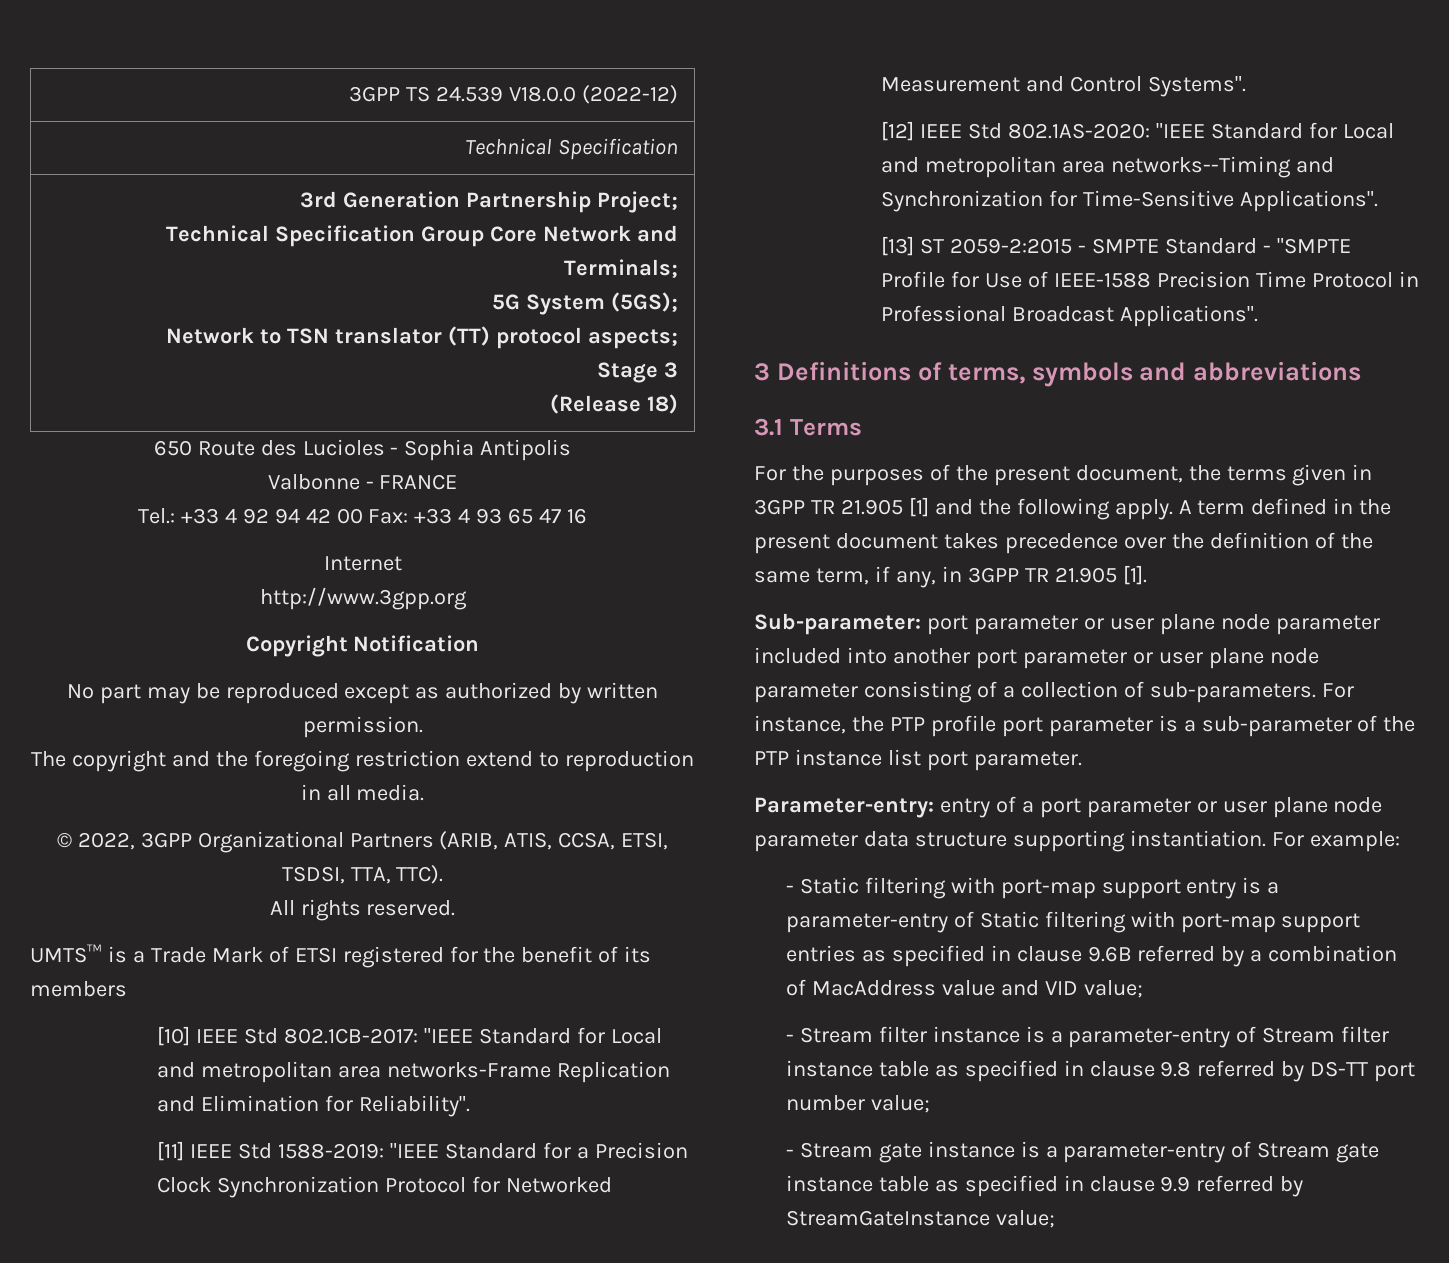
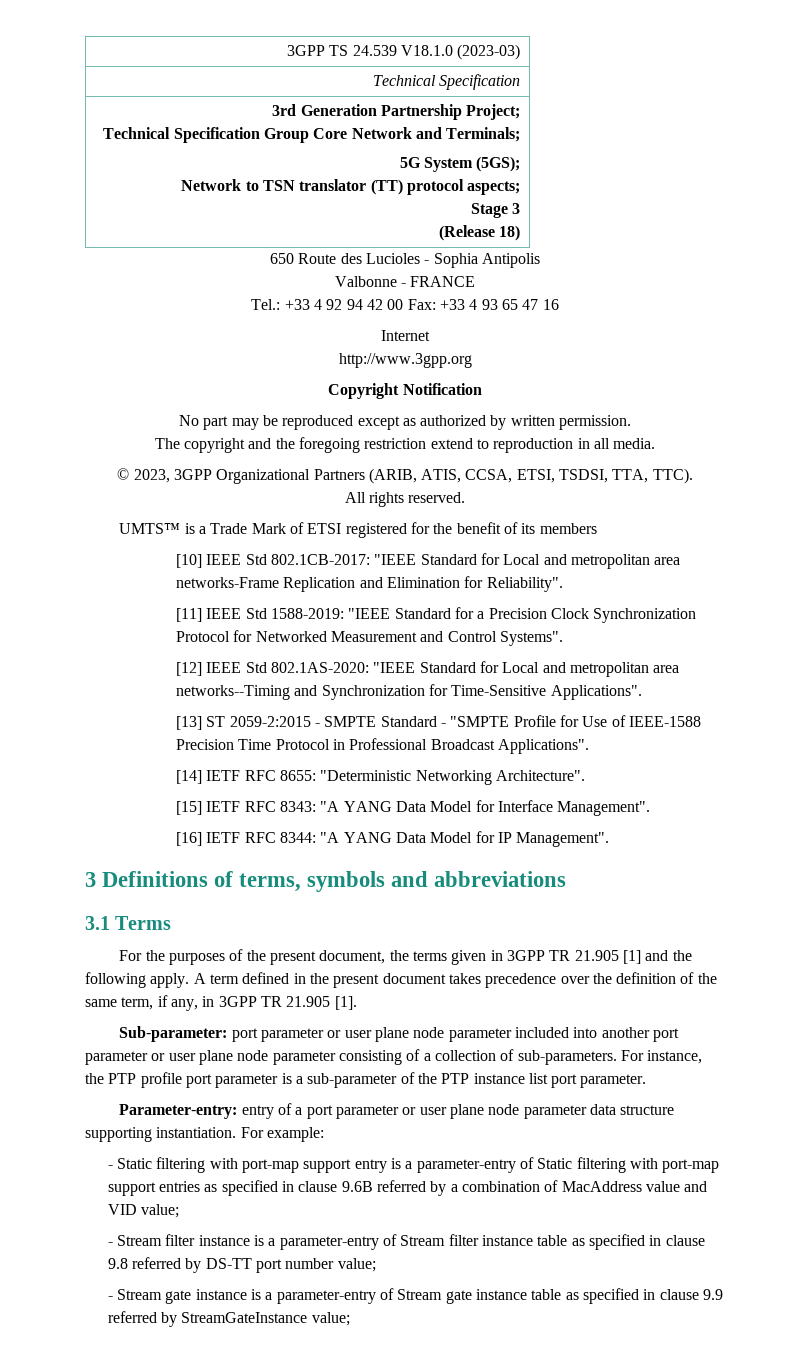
[508,85,678,104] V18.0.0 (2022-12) -> [401,44,521,60] V18.1.0 (2023-03)
[77,832,135,850] 2022, -> [133,469,170,483] 2023,
(1259, 316) none -> [176,770,585,785] [176,800,651,816] [176,831,610,847] // [14] IETF RFC 8655: "Deterministic Networking Architecture". // [15] IETF RFC 8343: "A YANG Data Model for Interface Management". // [16] IETF RFC 8344: "A YANG Data Model for IP Management".

